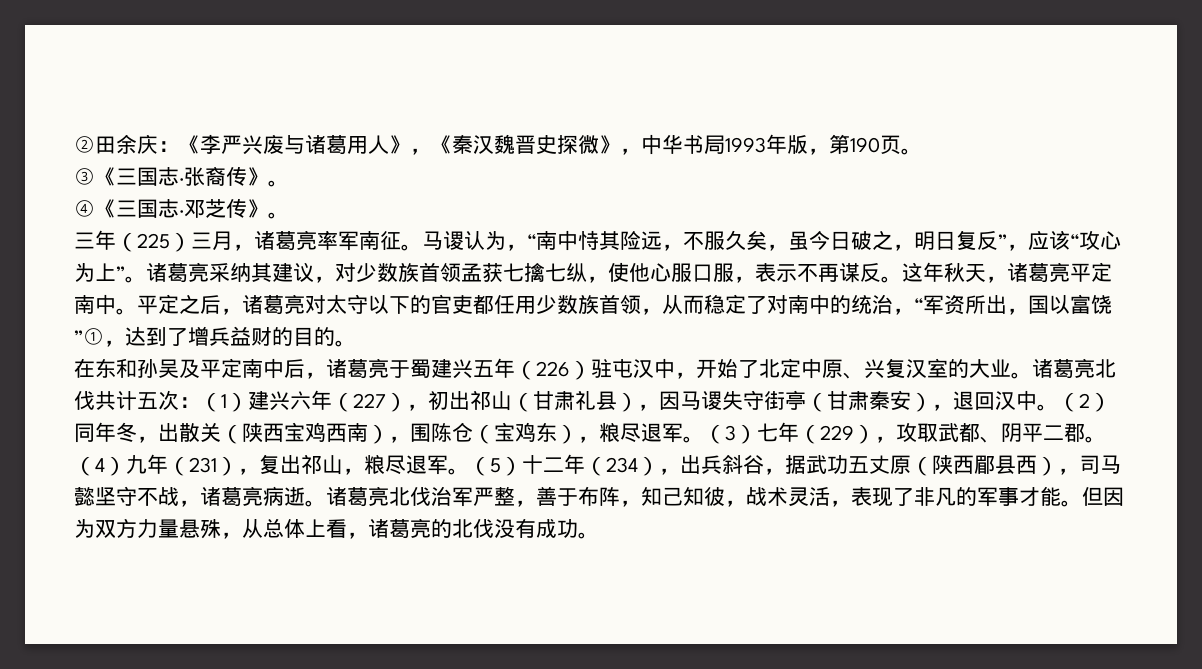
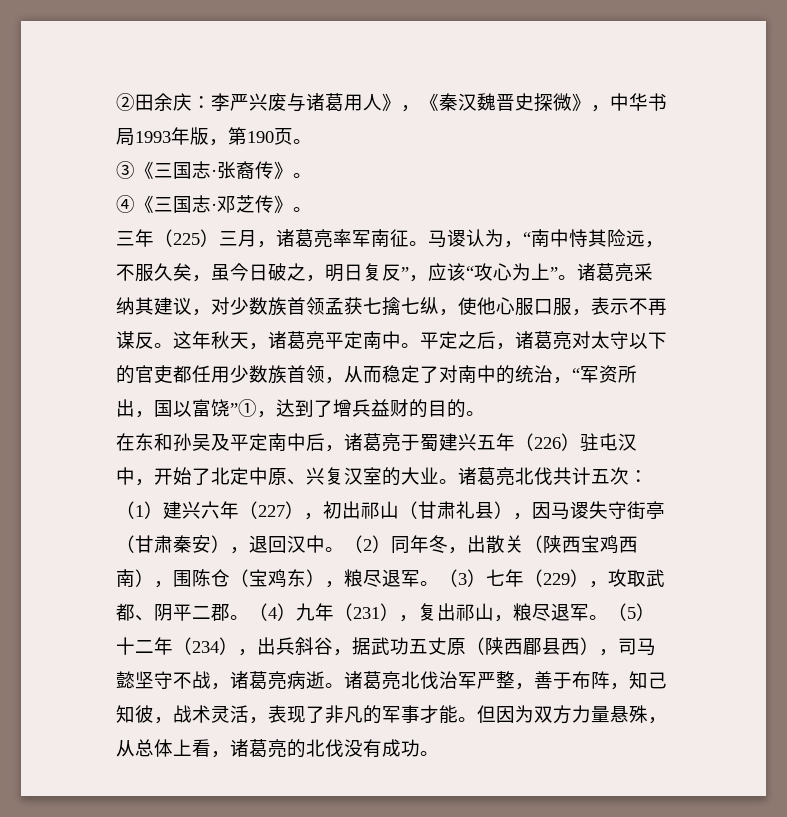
[179,135,200,154] 《 -> (211, 102) none

